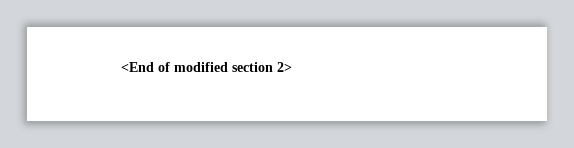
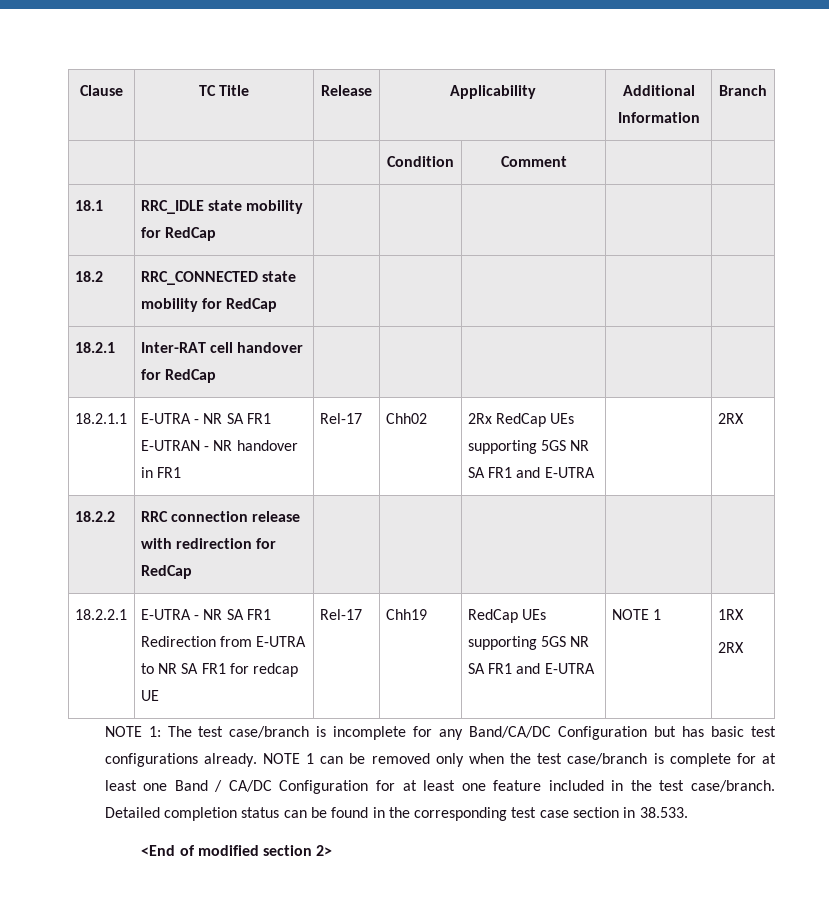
(121, 67) none -> [80,85,123,96] [198,85,250,96] [321,85,372,96] [449,85,536,99] [622,85,695,96] [617,112,700,123] [719,85,767,96] [387,156,454,167] [500,156,567,167] [74,200,103,211] [140,200,304,214] [140,227,217,241] [74,271,103,282] [140,271,297,285] [140,298,278,312] [74,342,115,353] [140,342,304,353] [140,369,217,383] [74,413,127,424] [140,413,272,424] [140,440,298,451] [140,467,182,478] [319,413,362,424] [385,413,427,424] [467,413,575,427] [467,440,590,454] [467,467,595,478] [717,413,744,424] [74,511,115,522] [140,511,301,522] [140,538,277,549] [140,565,192,579] [74,609,127,620] [140,609,272,620] [140,636,307,647] [140,663,299,677] [140,690,159,701] [319,609,362,620] [385,609,427,620] [467,609,547,623] [467,636,590,650] [467,663,595,674] [611,609,662,620] [717,609,744,620] [717,642,744,653] [104,726,776,740] [104,753,776,767] [104,780,776,794] [104,807,688,821] Clause | TC Title | Release | Applicability | Additional Information | Branch // | | | Condition | Comment | | // 18.1 | RRC_IDLE state mobility for RedCap | | | | | // 18.2 | RRC_CONNECTED state mobility for RedCap | | | | | // 18.2.1 | Inter-RAT cell handover for RedCap | | | | | // 18.2.1.1 | E-UTRA - NR SA FR1 E-UTRAN - NR handover in FR1 | Rel-17 | Chh02 | 2Rx RedCap UEs supporting 5GS NR SA FR1 and E-UTRA | | 2RX // 18.2.2 | RRC connection release with redirection for RedCap | | | | | // 18.2.2.1 | E-UTRA - NR SA FR1 Redirection from E-UTRA to NR SA FR1 for redcap UE | Rel-17 | Chh19 | RedCap UEs supporting 5GS NR SA FR1 and E-UTRA | NOTE 1 | 1RX // 2RX // NOTE 1: The test case/branch is incomplete for any Band/CA/DC Configuration but has basic test configurations already. NOTE 1 can be removed only when the test case/branch is complete for at least one Band / CA/DC Configuration for at least one feature included in the test case/branch. Detailed completion status can be found in the corresponding test case section in 38.533. //

